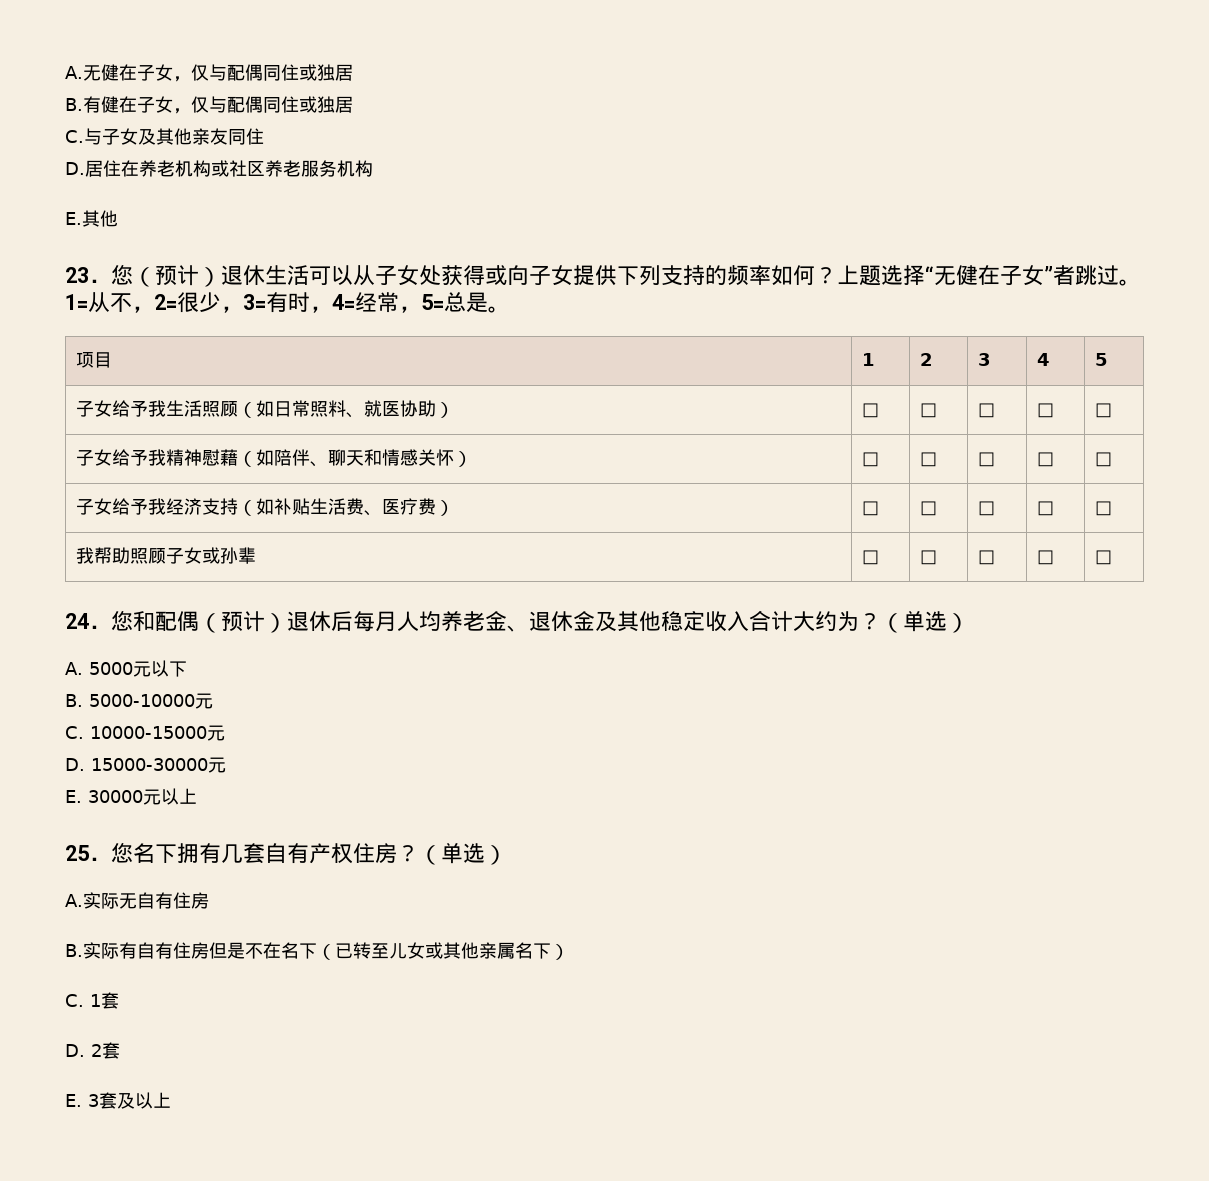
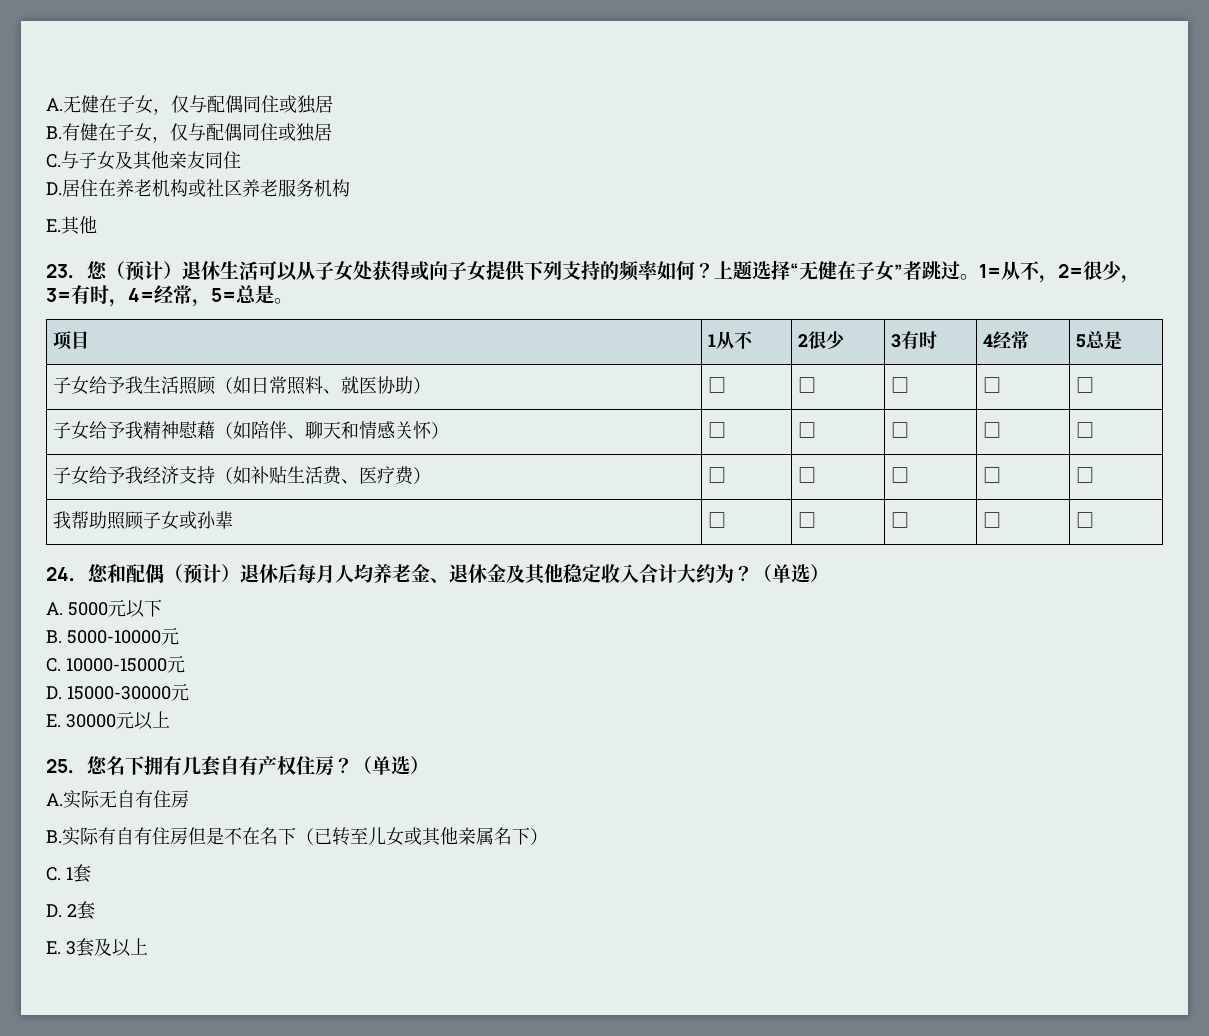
[919,353,933,366] [977,353,991,366] | 2 | 3 -> [716,331,754,349] [798,331,846,349] [891,331,938,349] 从不 | 2很少 | 3有时
(1050, 359) none -> [993,331,1030,349] 经常
(1108, 359) none -> [1086,331,1123,350] 总是

